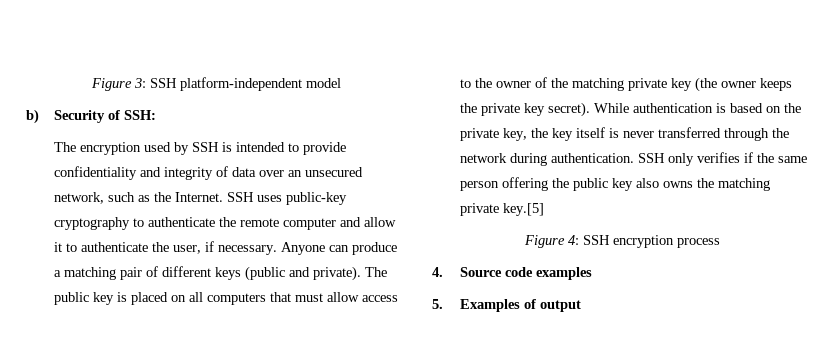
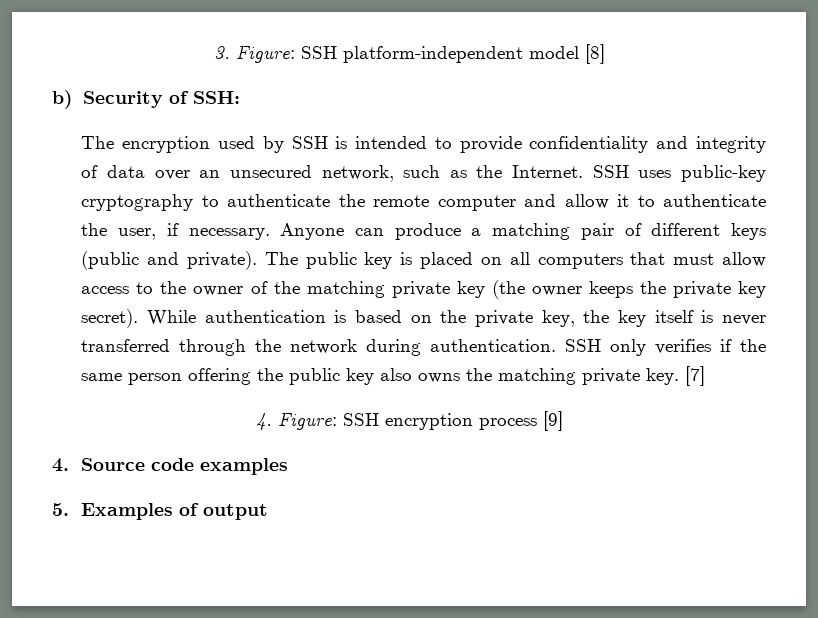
[91,78,146,91] Figure 3: -> [213,45,295,63] 3. Figure:
(341, 83) none -> [584,44,605,64] [8]
[503,203,545,216] [524,235,579,248] key.[5] // Figure 4: -> [646,366,706,386] [255,412,337,430] key. [7] // 4. Figure:
(720, 243) none -> [542,411,563,431] [9]

